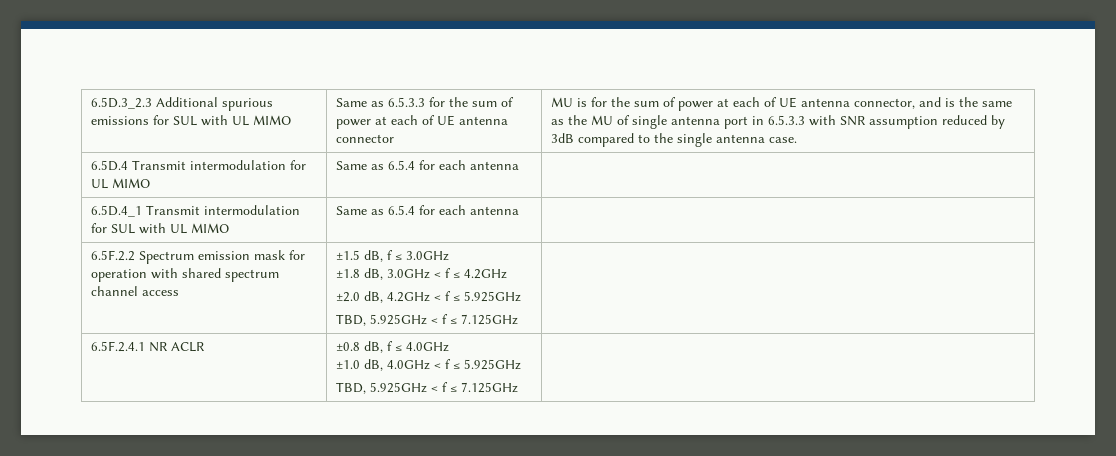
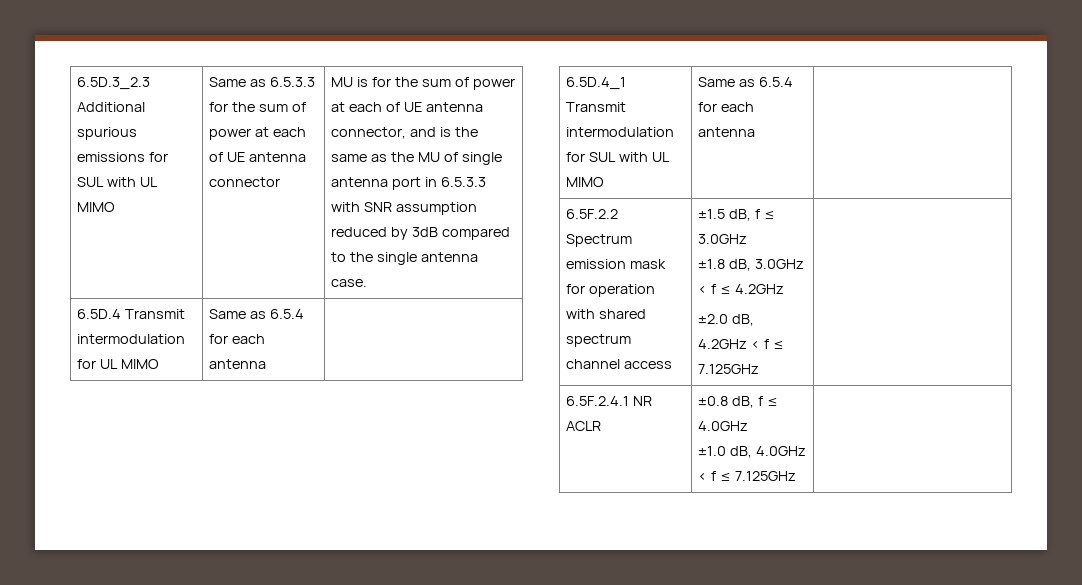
[464,291,522,302] [336,314,458,326] 5.925GHz // TBD, 5.925GHz < f ≤ -> (785, 344) none
[464,359,522,370] [336,382,458,394] 5.925GHz // TBD, 5.925GHz < f ≤ -> (732, 476) none

